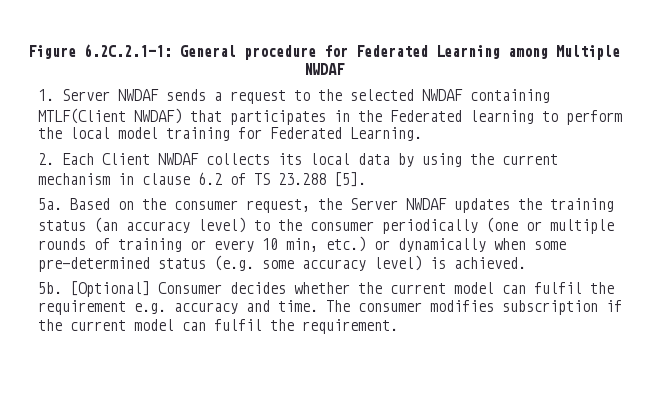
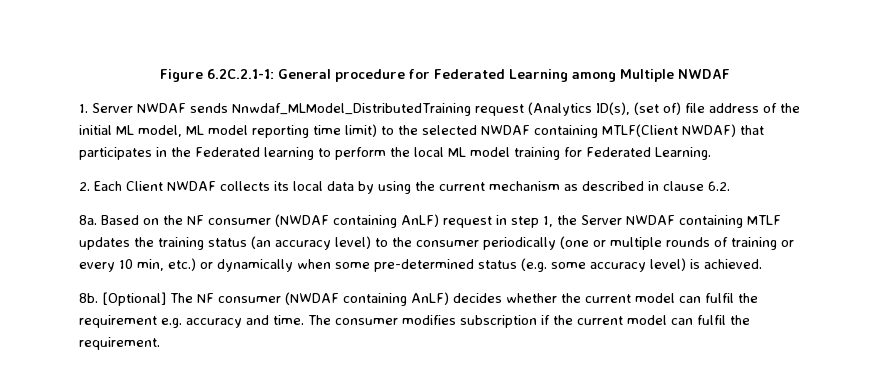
[214,90,287,104] a request -> [231,102,800,116] [78,124,377,138] Nnwdaf_MLModel_DistributedTraining request (Analytics ID(s), (set of) file address of the initial ML model, ML model reporting time limit)
(111, 133) none -> [447,147,466,157] ML
[118,172,367,187] [38,198,311,213] in clause 6.2 of TS 23.288 [5]. // 5a. Based on the consumer request, -> [563,181,730,191] [78,214,553,228] as described in clause 6.2. // 8a. Based on the NF consumer (NWDAF containing AnLF) request in step 1,
(448, 204) none -> [678,215,781,228] containing MTLF
[38,281,223,297] 5b. [Optional] Consumer -> [78,292,449,306] 8b. [Optional] The NF consumer (NWDAF containing AnLF)

